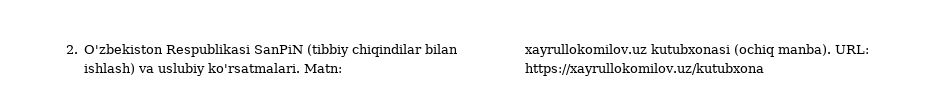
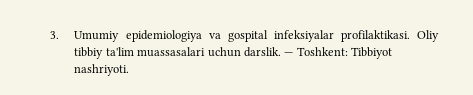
[65,44,459,57] [84,63,343,76] [525,44,870,57] [525,63,765,76] 2. O'zbekiston Respublikasi SanPiN (tibbiy chiqindilar bilan ishlash) va uslubiy ko'rsatmalari. Matn: xayrullokomilov.uz kutubxonasi (ochiq manba). URL: https://xayrullokomilov.uz/kutubxona -> [49,30,440,42] [74,47,393,59] [74,64,130,76] 3. Umumiy epidemiologiya va gospital infeksiyalar profilaktikasi. Oliy tibbiy ta'lim muassasalari uchun darslik. — Toshkent: Tibbiyot nashriyoti.

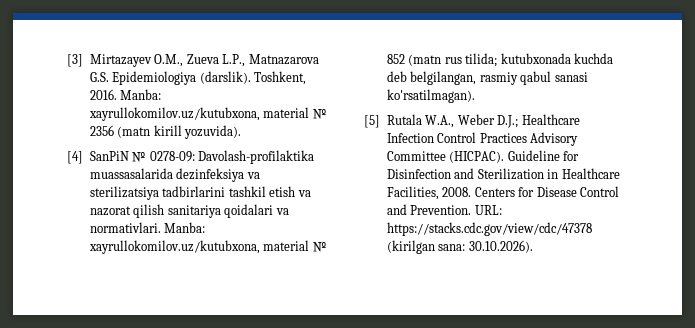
[49,30,440,42] [74,47,393,59] [74,64,130,76] 3. Umumiy epidemiologiya va gospital infeksiyalar profilaktikasi. Oliy tibbiy ta'lim muassasalari uchun darslik. — Toshkent: Tibbiyot nashriyoti. -> [67,54,319,67] [89,71,307,85] [89,89,162,100] [88,107,327,121] [89,125,242,139] [67,150,315,164] [89,168,260,182] [89,186,311,200] [89,204,289,218] [89,222,206,233] [88,240,327,254] [386,53,614,67] [386,71,588,85] [386,89,475,103] [364,114,580,128] [386,132,579,146] [386,150,580,163] [386,168,620,180] [386,186,620,200] [386,204,502,215] [386,222,592,236] [386,240,533,254] [3] Mirtazayev O.M., Zueva L.P., Matnazarova G.S. Epidemiologiya (darslik). Toshkent, 2016. Manba: xayrullokomilov.uz/kutubxona, material № 2356 (matn kirill yozuvida). // [4] SanPiN № 0278-09: Davolash-profilaktika muassasalarida dezinfeksiya va sterilizatsiya tadbirlarini tashkil etish va nazorat qilish sanitariya qoidalari va normativlari. Manba: xayrullokomilov.uz/kutubxona, material № 852 (matn rus tilida; kutubxonada kuchda deb belgilangan, rasmiy qabul sanasi ko'rsatilmagan). // [5] Rutala W.A., Weber D.J.; Healthcare Infection Control Practices Advisory Committee (HICPAC). Guideline for Disinfection and Sterilization in Healthcare Facilities, 2008. Centers for Disease Control and Prevention. URL: https://stacks.cdc.gov/view/cdc/47378 (kirilgan sana: 30.10.2026).

